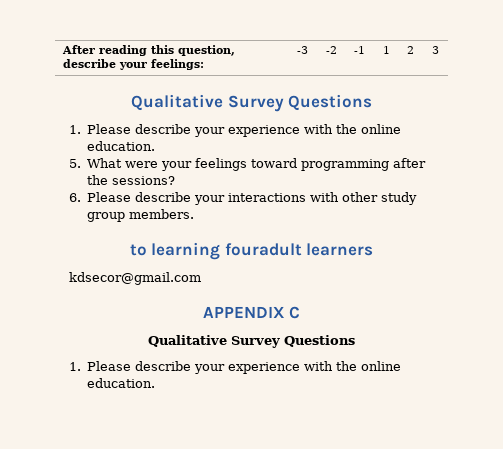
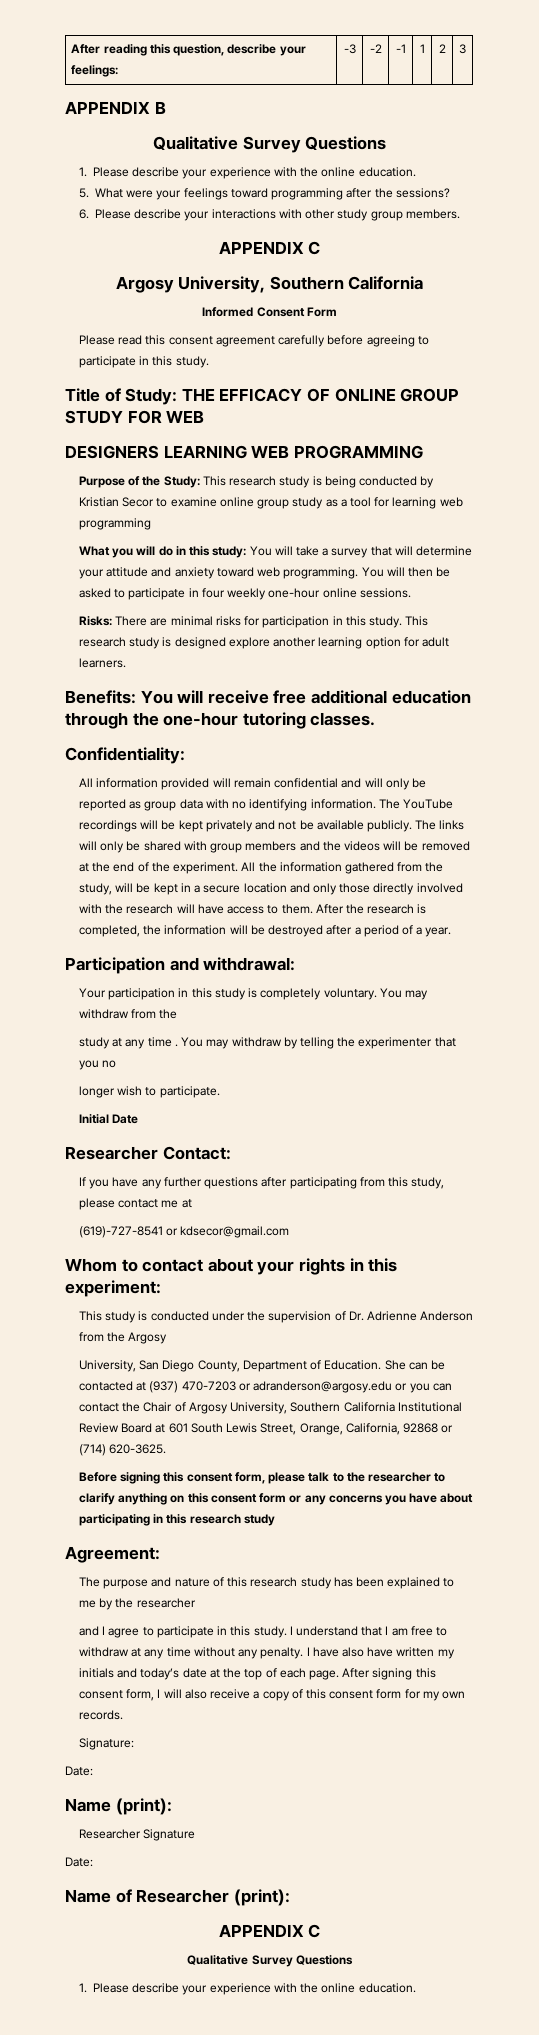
(439, 50) none -> [65,101,166,114] // APPENDIX B
[129,242,374,260] [68,272,201,285] to learning fouradult learners // kdsecor@gmail.com -> [218,241,321,255] [115,276,424,293] [202,307,337,317] [78,335,429,347] [78,356,209,368] [65,388,460,405] [65,410,205,424] [65,445,423,459] [78,476,435,488] [78,497,463,509] [78,518,151,530] [78,546,473,558] [78,567,451,579] [78,588,411,600] [78,616,429,628] [78,637,449,649] [78,658,126,668] [65,690,471,704] [65,712,376,729] [65,747,185,764] [78,778,426,790] [78,799,453,811] [78,820,465,832] [78,841,470,853] [78,862,444,874] [78,883,463,895] [78,904,427,914] [78,925,452,937] [65,957,296,974] [78,988,428,1000] [78,1009,178,1019] [78,1037,456,1049] [78,1060,117,1070] [78,1086,220,1098] [78,1114,139,1124] [65,1146,231,1160] [78,1177,445,1189] [78,1198,192,1210] [78,1226,290,1238] [65,1258,398,1275] [65,1280,161,1297] [78,1311,474,1323] [78,1332,168,1344] [78,1360,445,1372] [78,1381,452,1393] [78,1402,462,1414] [78,1423,454,1435] [78,1444,167,1456] [78,1472,446,1484] [78,1493,474,1505] [78,1514,275,1526] [65,1546,160,1563] [78,1577,455,1589] [78,1598,196,1610] [78,1626,448,1638] [78,1647,455,1659] [78,1668,436,1680] [78,1689,466,1701] [78,1710,123,1720] [78,1738,134,1750] [65,1766,93,1776] [65,1798,172,1815] [78,1829,196,1841] [65,1857,93,1867] [65,1889,290,1906] APPENDIX C // Argosy University, Southern California // Informed Consent Form // Please read this consent agreement carefully before agreeing to participate in this study. // Title of Study: THE EFFICACY OF ONLINE GROUP STUDY FOR WEB // DESIGNERS LEARNING WEB PROGRAMMING // Purpose of the Study: This research study is being conducted by Kristian Secor to examine online group study as a tool for learning web programming // What you will do in this study: You will take a survey that will determine your attitude and anxiety toward web programming. You will then be asked to participate in four weekly one-hour online sessions. // Risks: There are minimal risks for participation in this study. This research study is designed explore another learning option for adult learners. // Benefits: You will receive free additional education through the one-hour tutoring classes. // Confidentiality: // All information provided will remain confidential and will only be reported as group data with no identifying information. The YouTube recordings will be kept privately and not be available publicly. The links will only be shared with group members and the videos will be removed at the end of the experiment. All the information gathered from the study, will be kept in a secure location and only those directly involved with the research will have access to them. After the research is completed, the information will be destroyed after a period of a year. // Participation and withdrawal: // Your participation in this study is completely voluntary. You may withdraw from the // study at any time . You may withdraw by telling the experimenter that you no // longer wish to participate. // Initial Date // Researcher Contact: // If you have any further questions after participating from this study, please contact me at // (619)-727-8541 or kdsecor@gmail.com // Whom to contact about your rights in this experiment: // This study is conducted under the supervision of Dr. Adrienne Anderson from the Argosy // University, San Diego County, Department of Education. She can be contacted at (937) 470-7203 or adranderson@argosy.edu or you can contact the Chair of Argosy University, Southern California Institutional Review Board at 601 South Lewis Street, Orange, California, 92868 or (714) 620-3625. // Before signing this consent form, please talk to the researcher to clarify anything on this consent form or any concerns you have about participating in this research study // Agreement: // The purpose and nature of this research study has been explained to me by the researcher // and I agree to participate in this study. I understand that I am free to withdraw at any time without any penalty. I have also have written my initials and today’s date at the top of each page. After signing this consent form, I will also receive a copy of this consent form for my own records. // Signature: // Date: // Name (print): // Researcher Signature // Date: // Name of Researcher (print):

